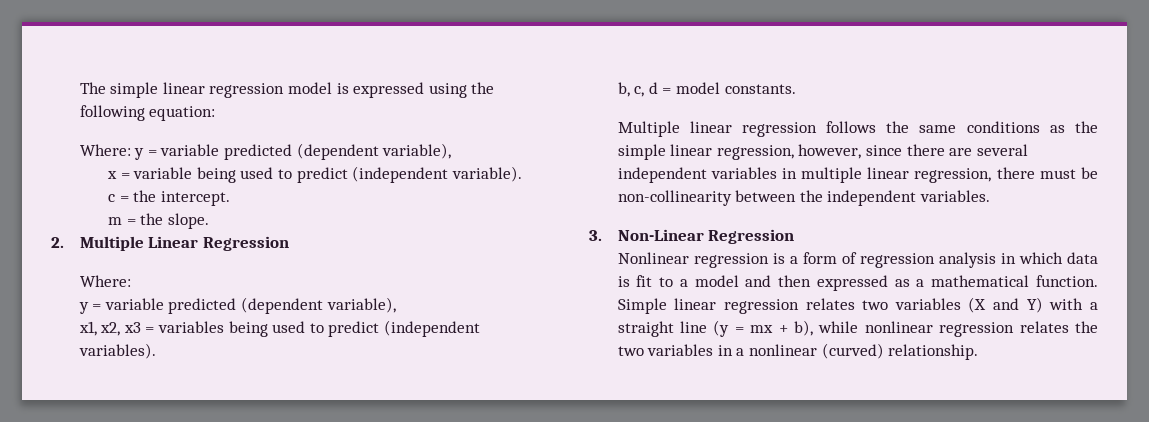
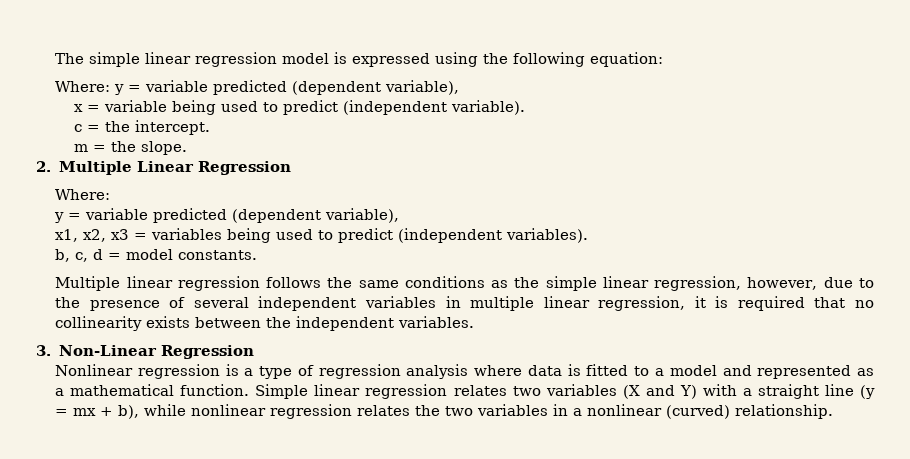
[865,144,973,156] since there are -> [823,277,874,288] [55,297,186,311] due to the presence of
[996,167,1098,179] [617,190,732,206] there must be non-collinearity -> [694,296,875,311] [55,316,191,331] it is required that no collinearity exists
[802,252,837,264] form -> [259,366,293,379] type
[1000,252,1063,264] in which -> [474,365,523,376] where
[636,275,653,287] fit -> [586,364,629,376] fitted
[778,275,888,291] then expressed -> [757,365,852,379] represented

